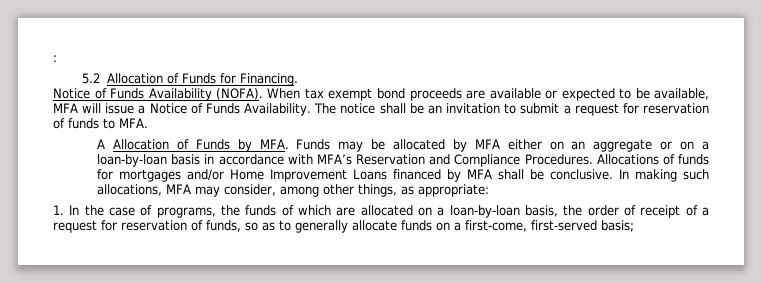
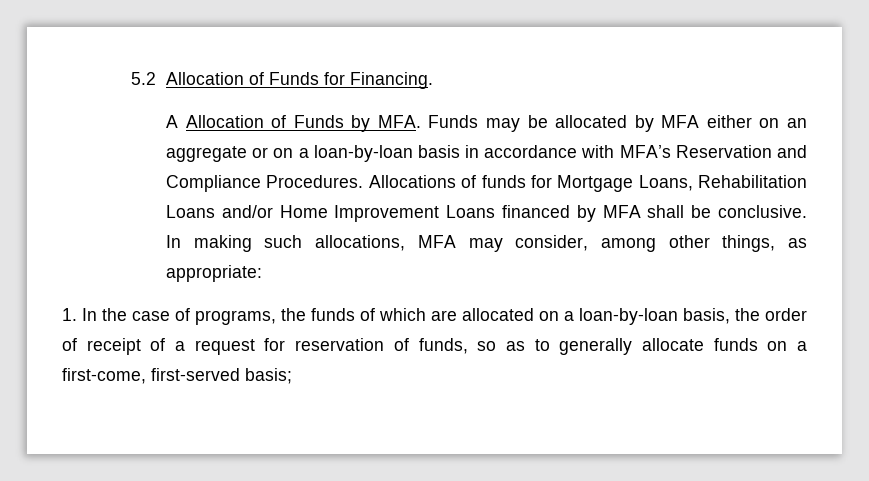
[53,55,57,62] : // -> (131, 78) none
[53,88,709,101] [53,103,709,116] [53,118,148,129] // Notice of Funds Availability (NOFA). When tax exempt bond proceeds are available or expected to be available, MFA will issue a Notice of Funds Availability. The notice shall be an invitation to submit a request for reservation of funds to MFA. -> (433, 80) none
[119,169,182,182] mortgages -> [557,175,808,192] [165,205,215,218] Mortgage Loans, Rehabilitation Loans

